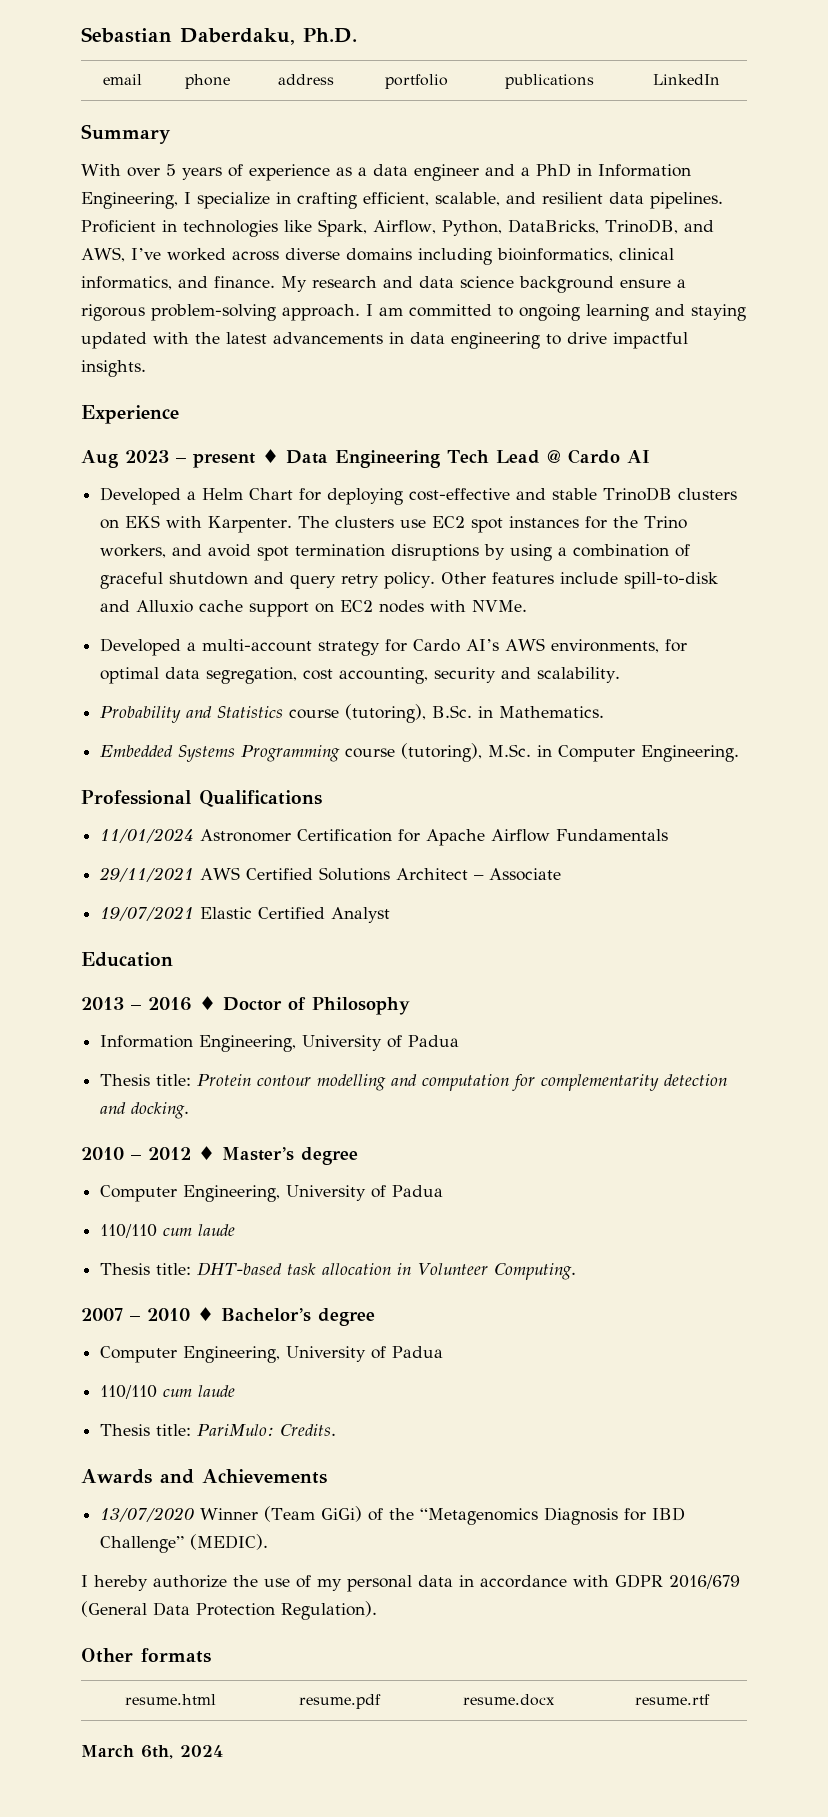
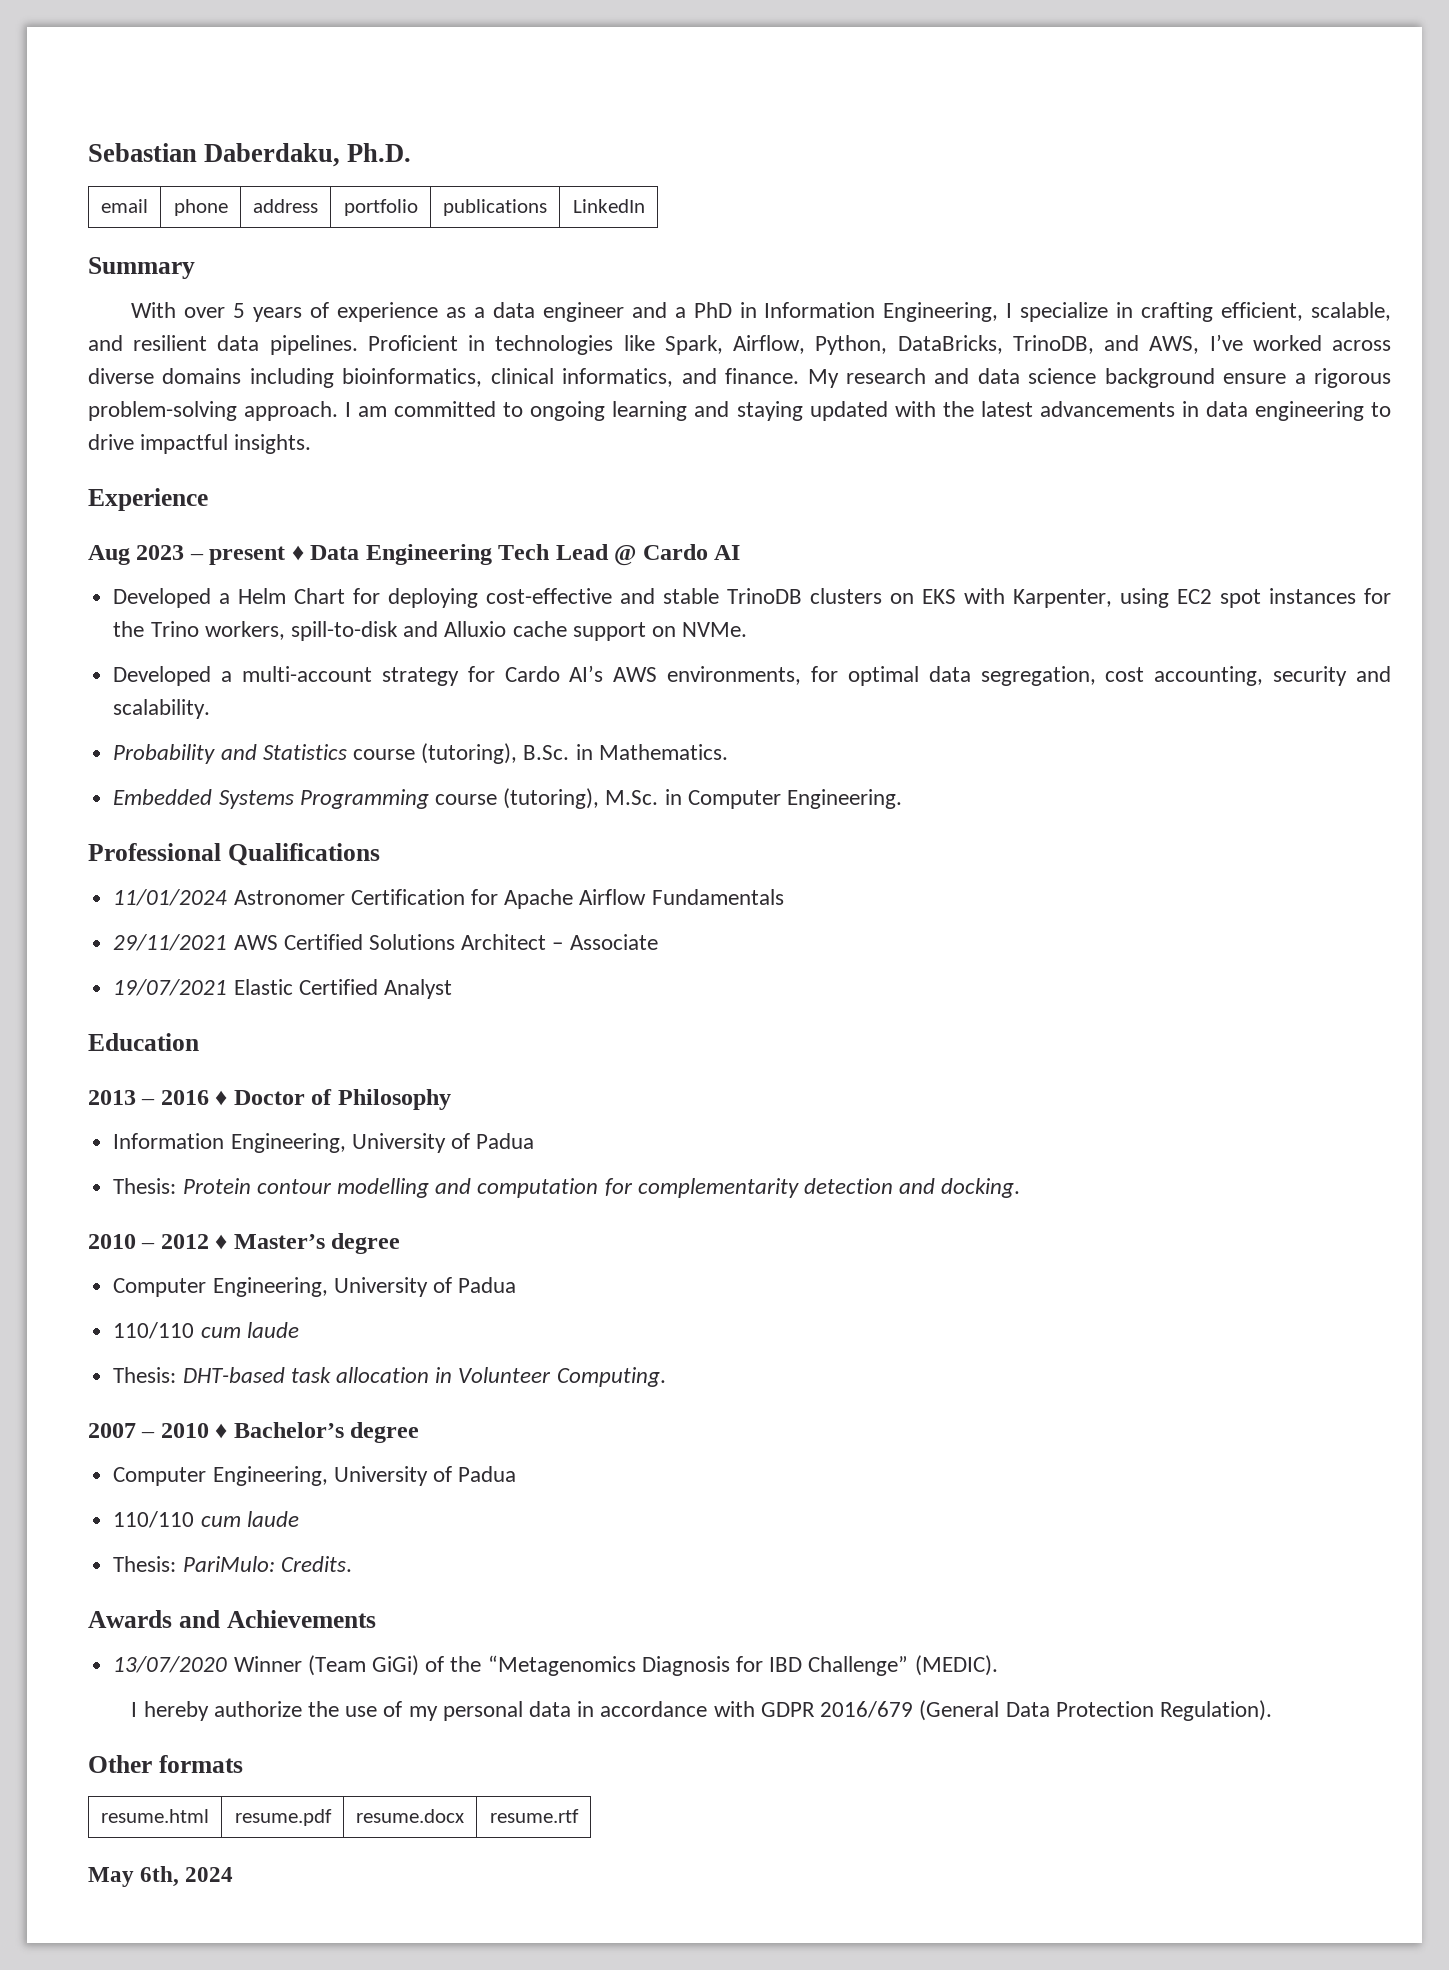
[208,516,427,533] Karpenter. The clusters use -> [1013,588,1170,608] Karpenter, using
[172,544,691,561] [100,572,619,589] and avoid spot termination disruptions by using a combination of graceful shutdown and query retry policy. Other features include -> (285, 630) none
[340,600,467,613] EC2 nodes with -> (676, 631) none
[100,1074,192,1086] Thesis title: -> [113,1178,177,1194] Thesis:
[100,1263,192,1275] Thesis title: -> [113,1367,177,1383] Thesis:
[100,1424,192,1436] Thesis title: -> [113,1556,177,1572] Thesis:
[81,1745,134,1757] March -> [88,1867,134,1887] May

